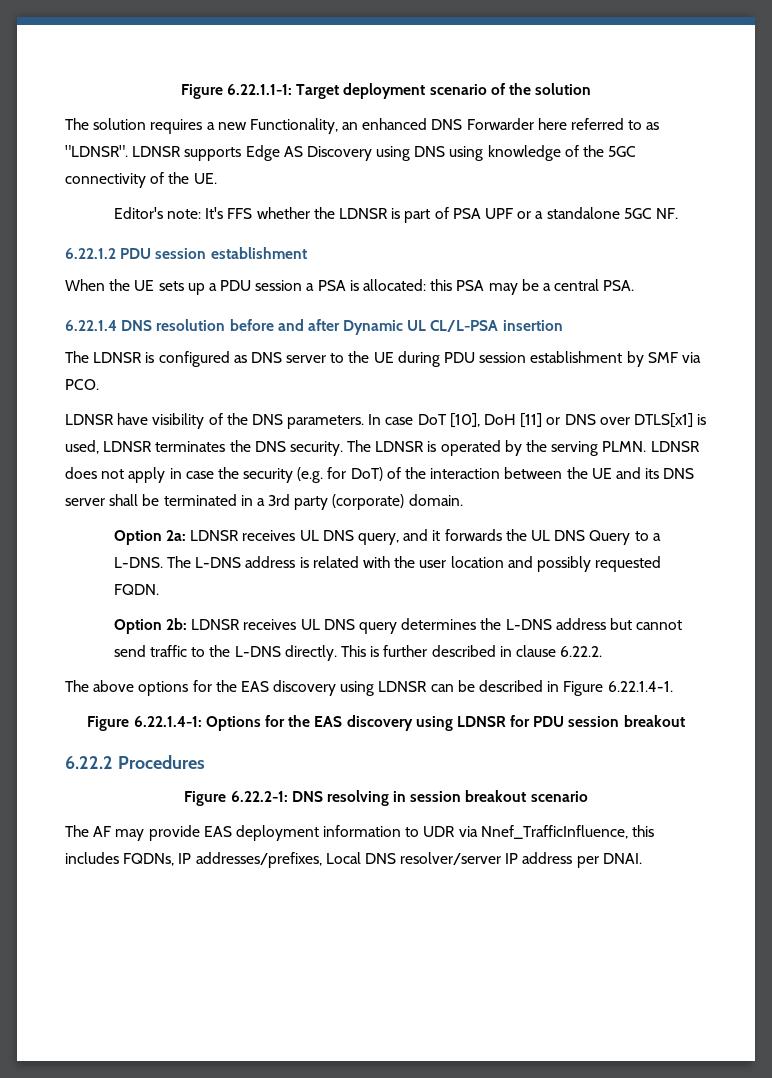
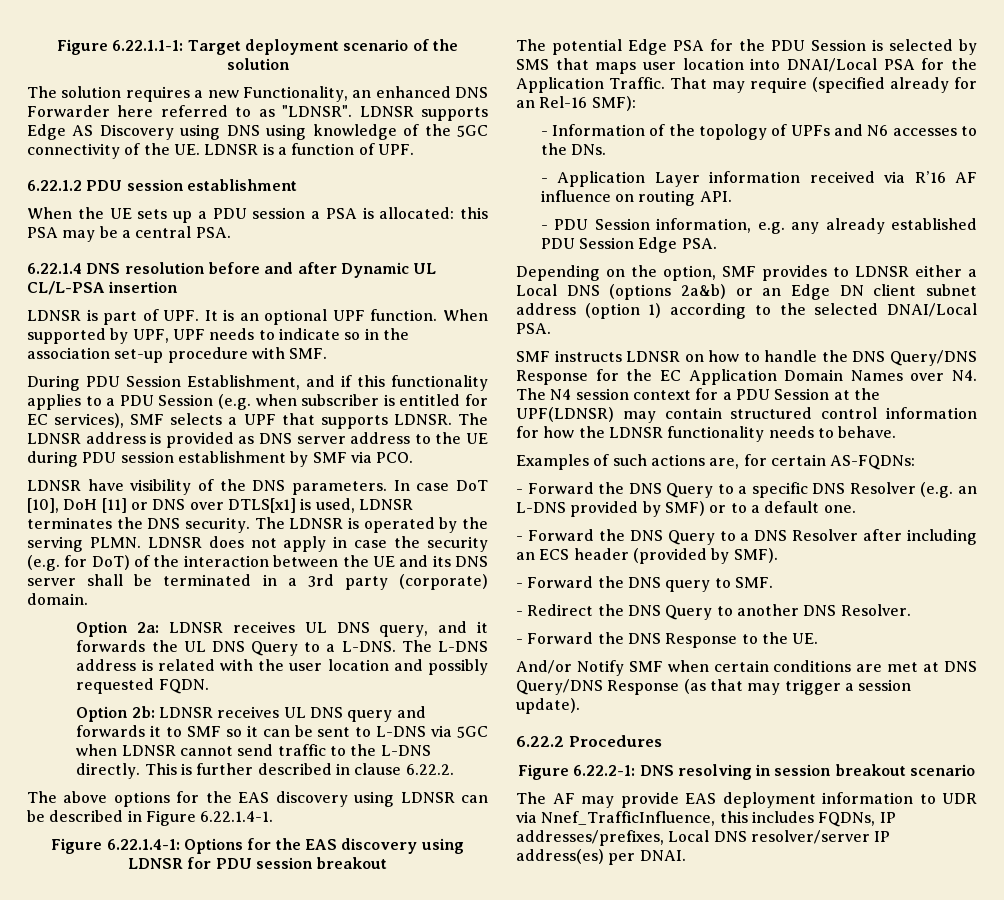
[113,207,678,223] // Editor's note: It's FFS whether the LDNSR is part of PSA UPF or a standalone 5GC NF. -> [204,143,414,155] LDNSR is a function of UPF.
[65,351,230,367] The LDNSR is configured -> [27,309,488,325] [27,328,409,344] [27,347,328,363] [27,375,488,391] [27,394,489,410] [27,413,488,429] [27,432,234,448] LDNSR is part of UPF. It is an optional UPF function. When supported by UPF, UPF needs to indicate so in the association set-up procedure with SMF. // During PDU Session Establishment, and if this functionality applies to a PDU Session (e.g. when subscriber is entitled for EC services), SMF selects a UPF that supports LDNSR. The LDNSR address is provided
(327, 359) none -> [350,432,411,444] address
[401,618,632,630] determines the L-DNS address but -> [396,706,426,718] [76,725,488,738] [76,744,176,756] and forwards it to SMF so it can be sent to L-DNS via 5GC when LDNSR
(685, 721) none -> [516,39,977,55] [516,58,977,74] [516,77,977,93] [516,96,636,111] [540,124,977,140] [540,143,607,155] [540,171,977,187] [540,190,732,206] [540,218,977,234] [540,237,717,253] [516,265,977,281] [516,284,977,300] [516,303,977,319] [516,323,551,334] [516,350,977,366] [516,369,977,385] [516,388,880,400] [516,407,977,423] [516,426,897,442] [516,454,916,470] [516,482,978,498] [516,501,856,517] [516,529,977,545] [516,548,778,564] [516,576,773,592] [516,604,911,620] [516,632,819,648] [516,660,978,676] [516,679,912,695] [516,698,580,714] // The potential Edge PSA for the PDU Session is selected by SMS that maps user location into DNAI/Local PSA for the Application Traffic. That may require (specified already for an Rel-16 SMF): // - Information of the topology of UPFs and N6 accesses to the DNs. // - Application Layer information received via R’16 AF influence on routing API. // - PDU Session information, e.g. any already established PDU Session Edge PSA. // Depending on the option, SMF provides to LDNSR either a Local DNS (options 2a&b) or an Edge DN client subnet address (option 1) according to the selected DNAI/Local PSA. // SMF instructs LDNSR on how to handle the DNS Query/DNS Response for the EC Application Domain Names over N4. The N4 session context for a PDU Session at the UPF(LDNSR) may contain structured control information for how the LDNSR functionality needs to behave. // Examples of such actions are, for certain AS-FQDNs: // - Forward the DNS Query to a specific DNS Resolver (e.g. an L-DNS provided by SMF) or to a default one. // - Forward the DNS Query to a DNS Resolver after including an ECS header (provided by SMF). // - Forward the DNS query to SMF. // - Redirect the DNS Query to another DNS Resolver. // - Forward the DNS Response to the UE. // And/or Notify SMF when certain conditions are met at DNS Query/DNS Response (as that may trigger a session update).
[522,852,573,864] address -> [516,849,604,864] address(es)

